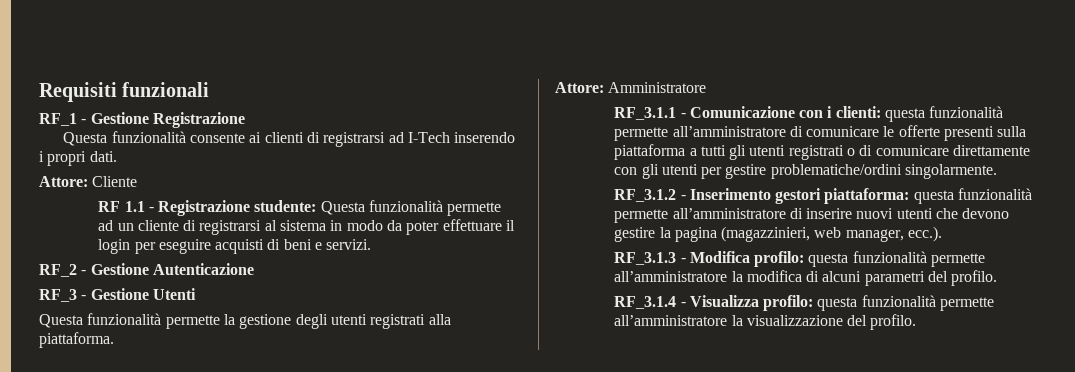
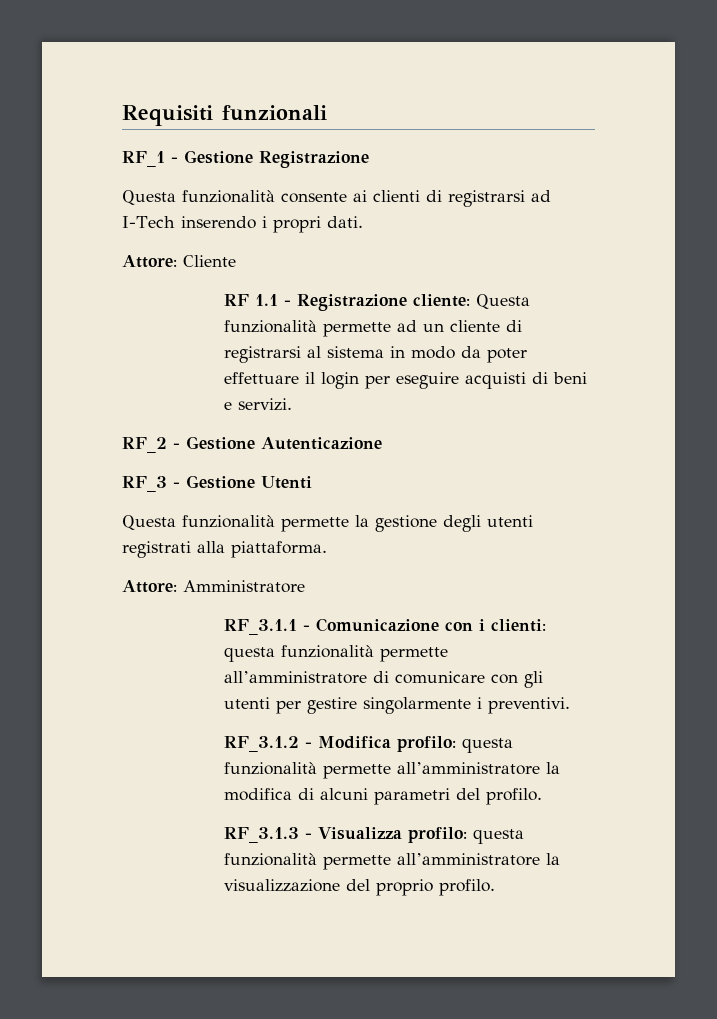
[254,200,317,212] studente: -> [413,294,471,307] cliente:
[883,125,1027,141] [614,144,1031,160] le offerte presenti sulla piattaforma a tutti gli utenti registrati o di comunicare direttamente -> (486, 677) none
[770,164,998,179] problematiche/ordini singolarmente. -> [363,697,571,714] singolarmente i preventivi.
[689,188,1033,204] [614,208,1010,223] [614,226,943,242] [614,252,686,265] Inserimento gestori piattaforma: questa funzionalità permette all’amministratore di inserire nuovi utenti che devono gestire la pagina (magazzinieri, web manager, ecc.). // RF_3.1.3 - -> (313, 745) none
[614,296,677,309] RF_3.1.4 -> [224,827,300,843] RF_3.1.3
(868, 320) none -> [376,879,434,896] proprio

